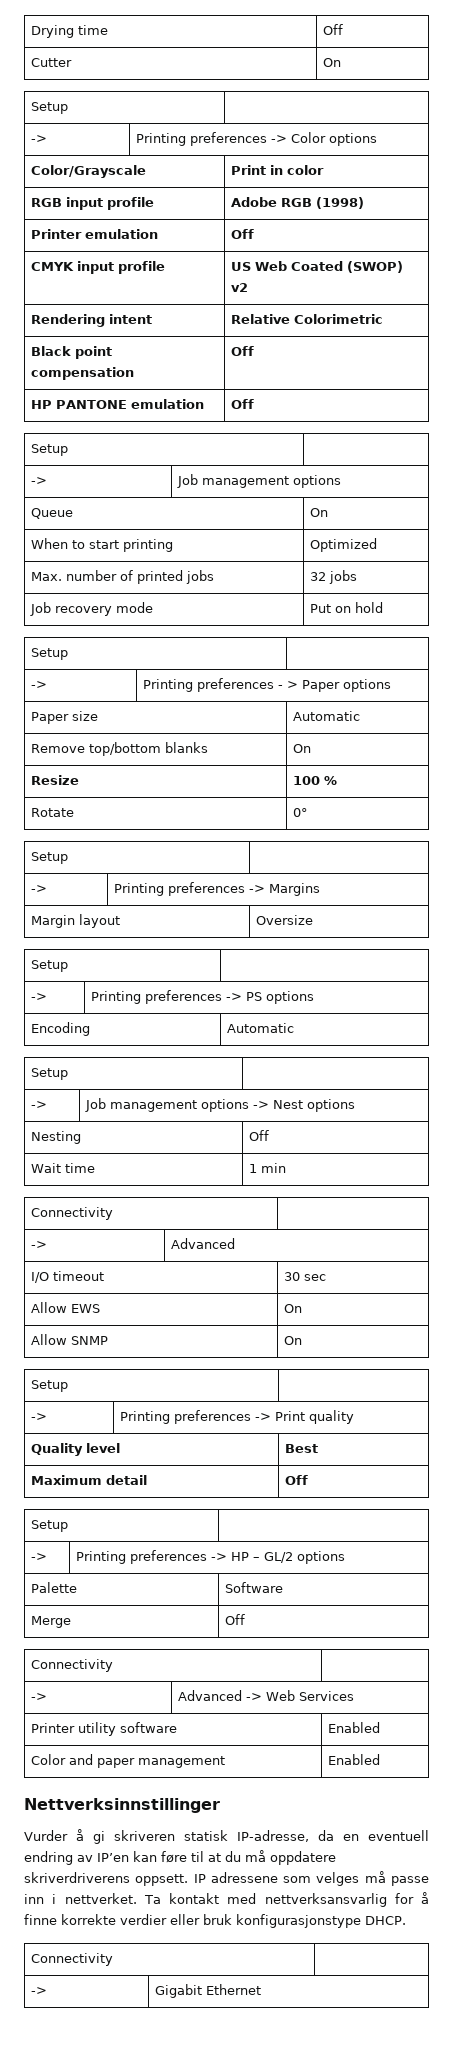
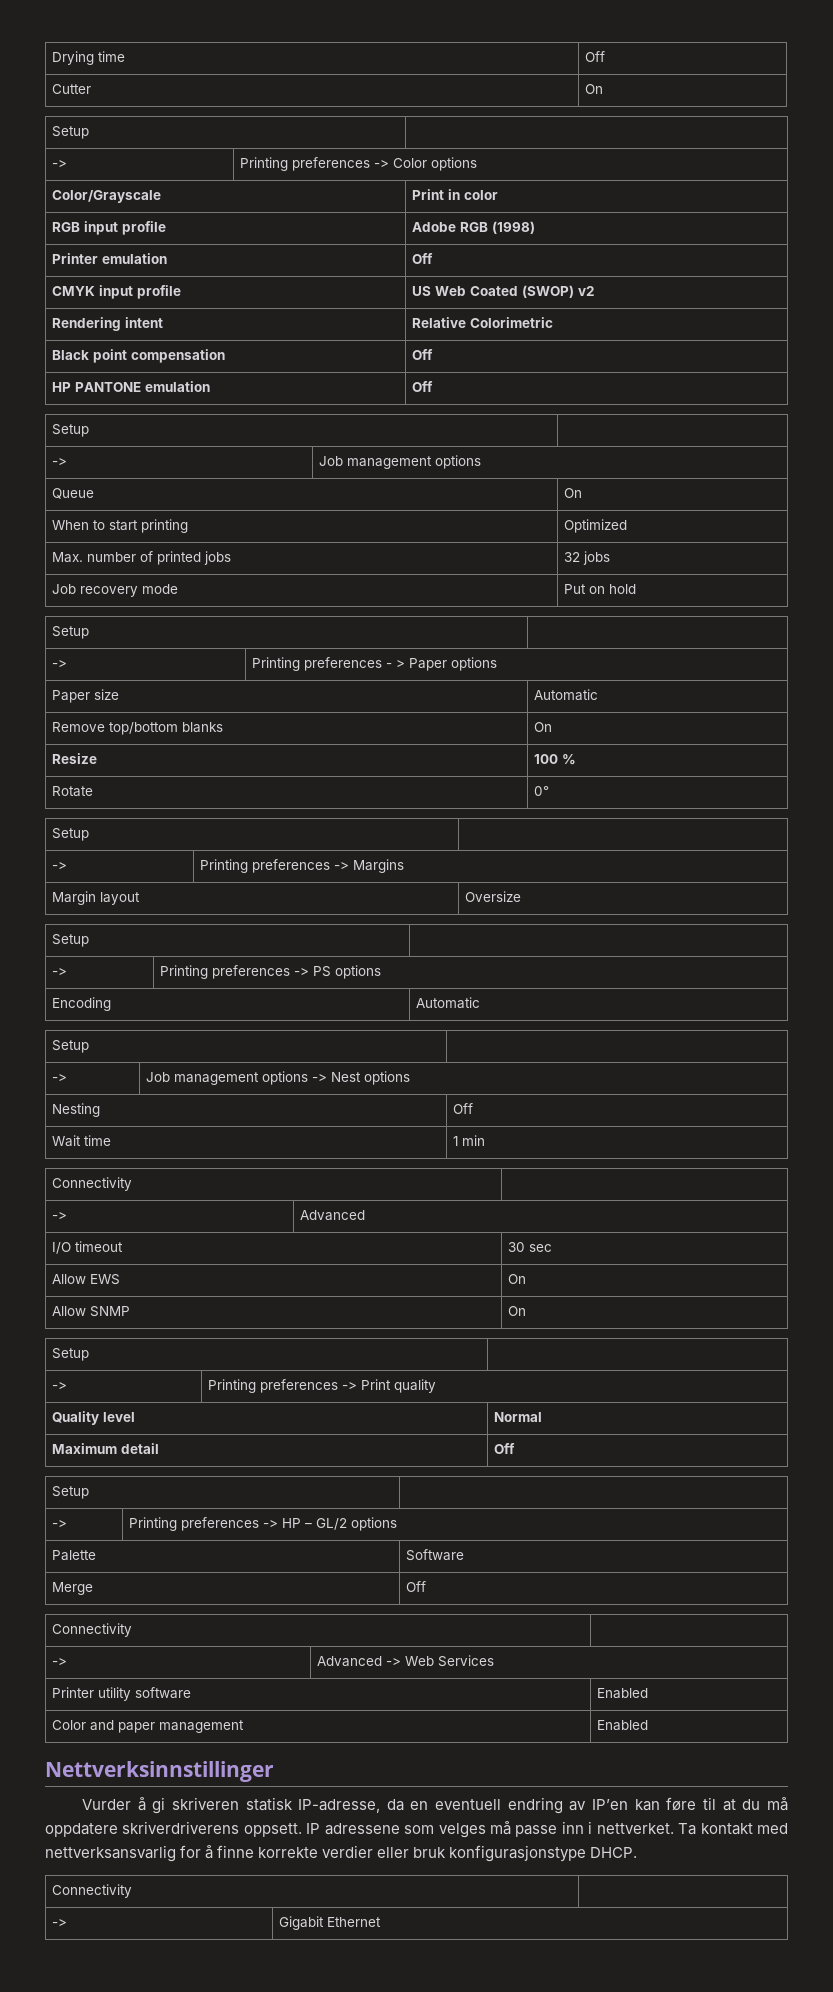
[285,1444,319,1453] Best -> [493,1412,542,1422] Normal

